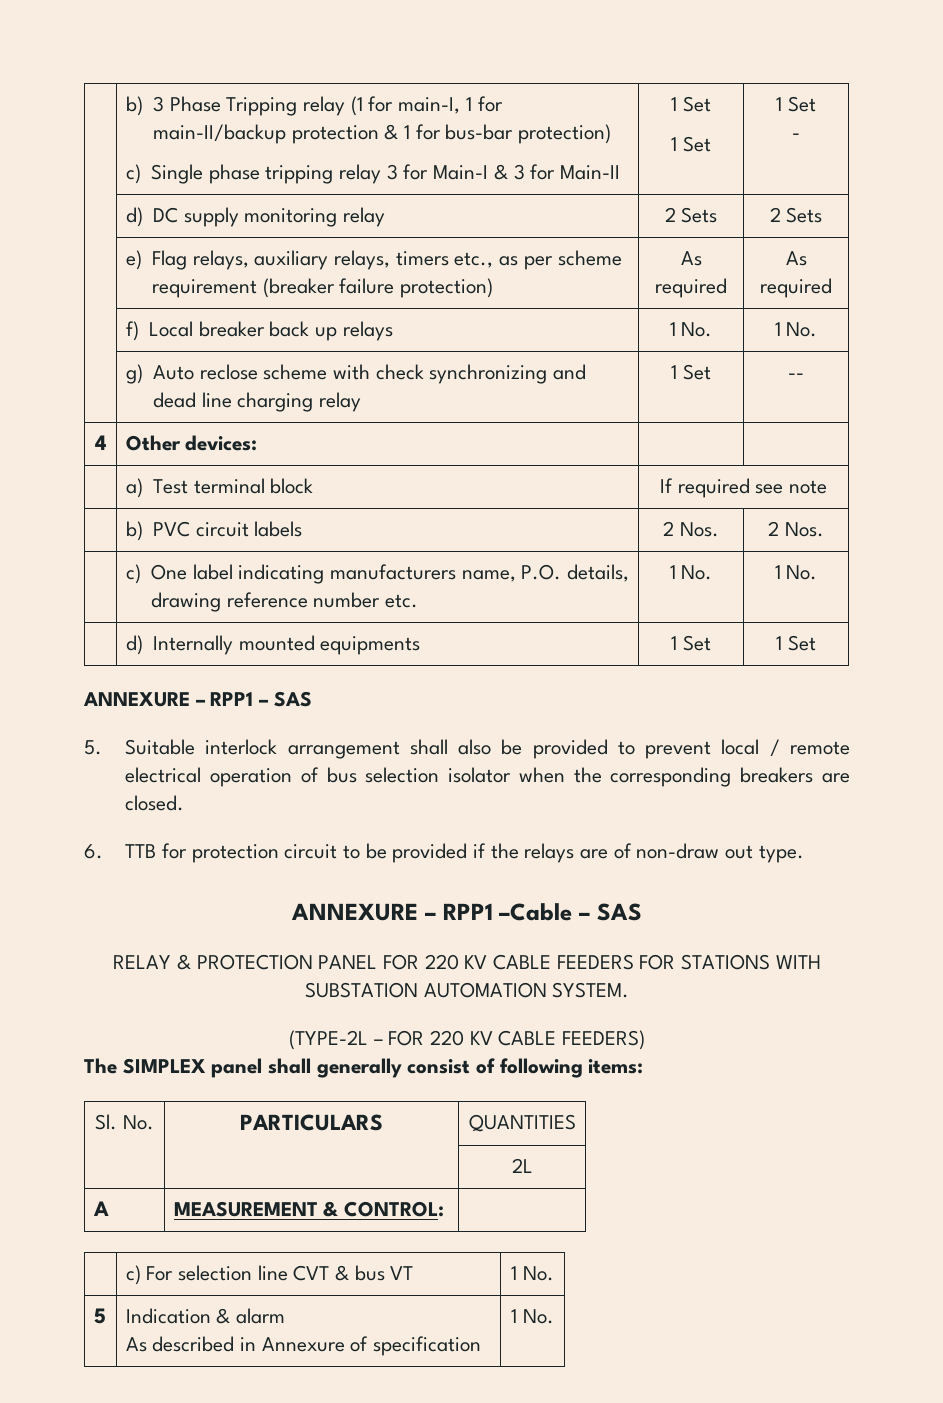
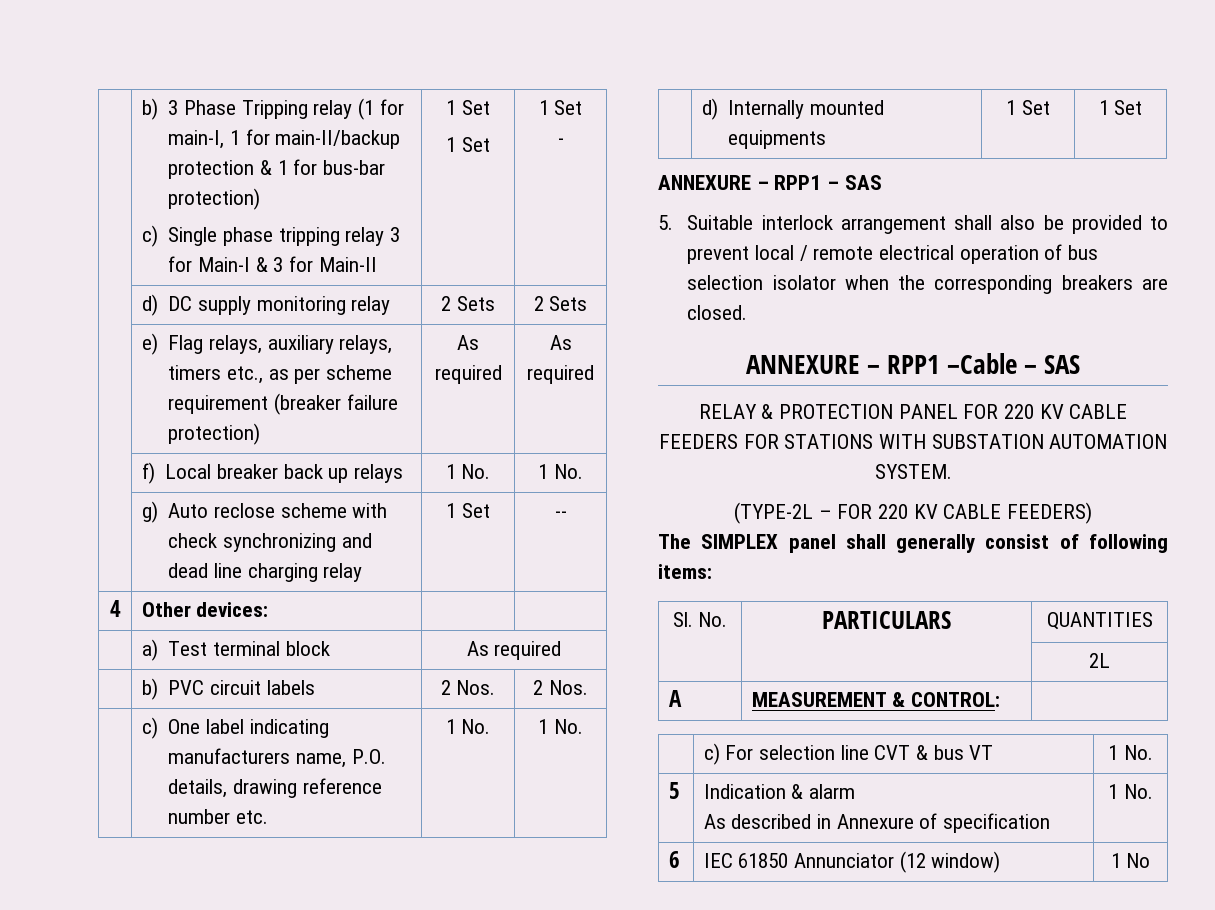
[659,478,828,498] If required see note -> [466,641,562,660] As required
[84,843,804,863] // 6. TTB for protection circuit to be provided if the relays are of non-draw out type. -> (748, 312) none
(554, 1316) none -> [668,851,680,868] [703,851,1001,873] [1110,853,1151,868] // 6 | IEC 61850 Annunciator (12 window) | 1 No

